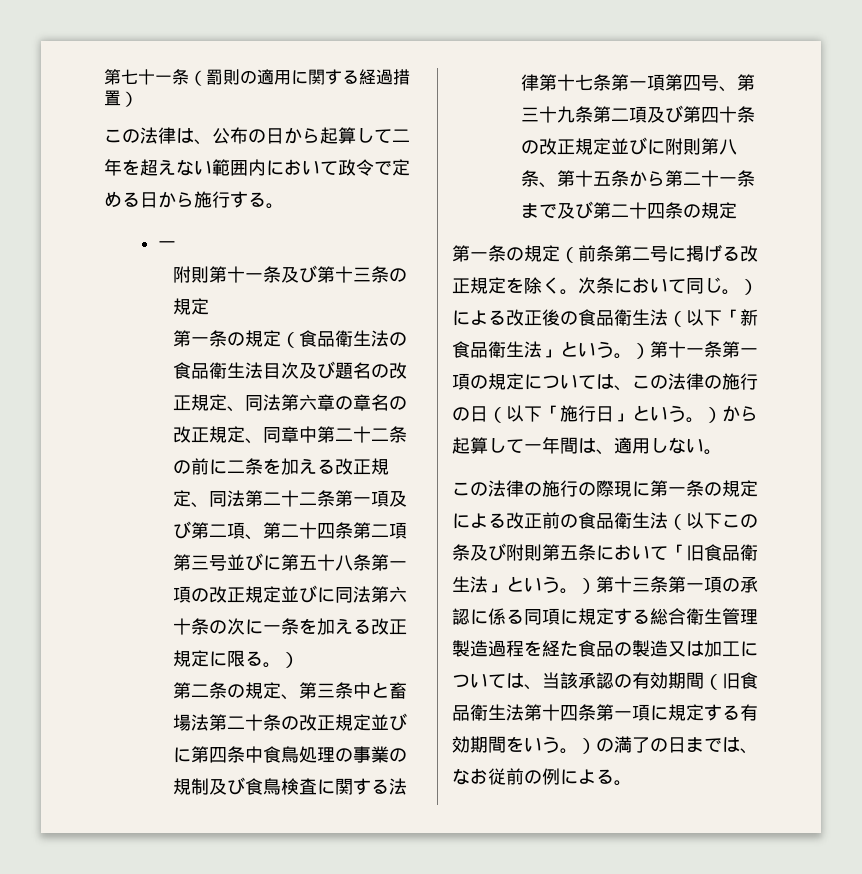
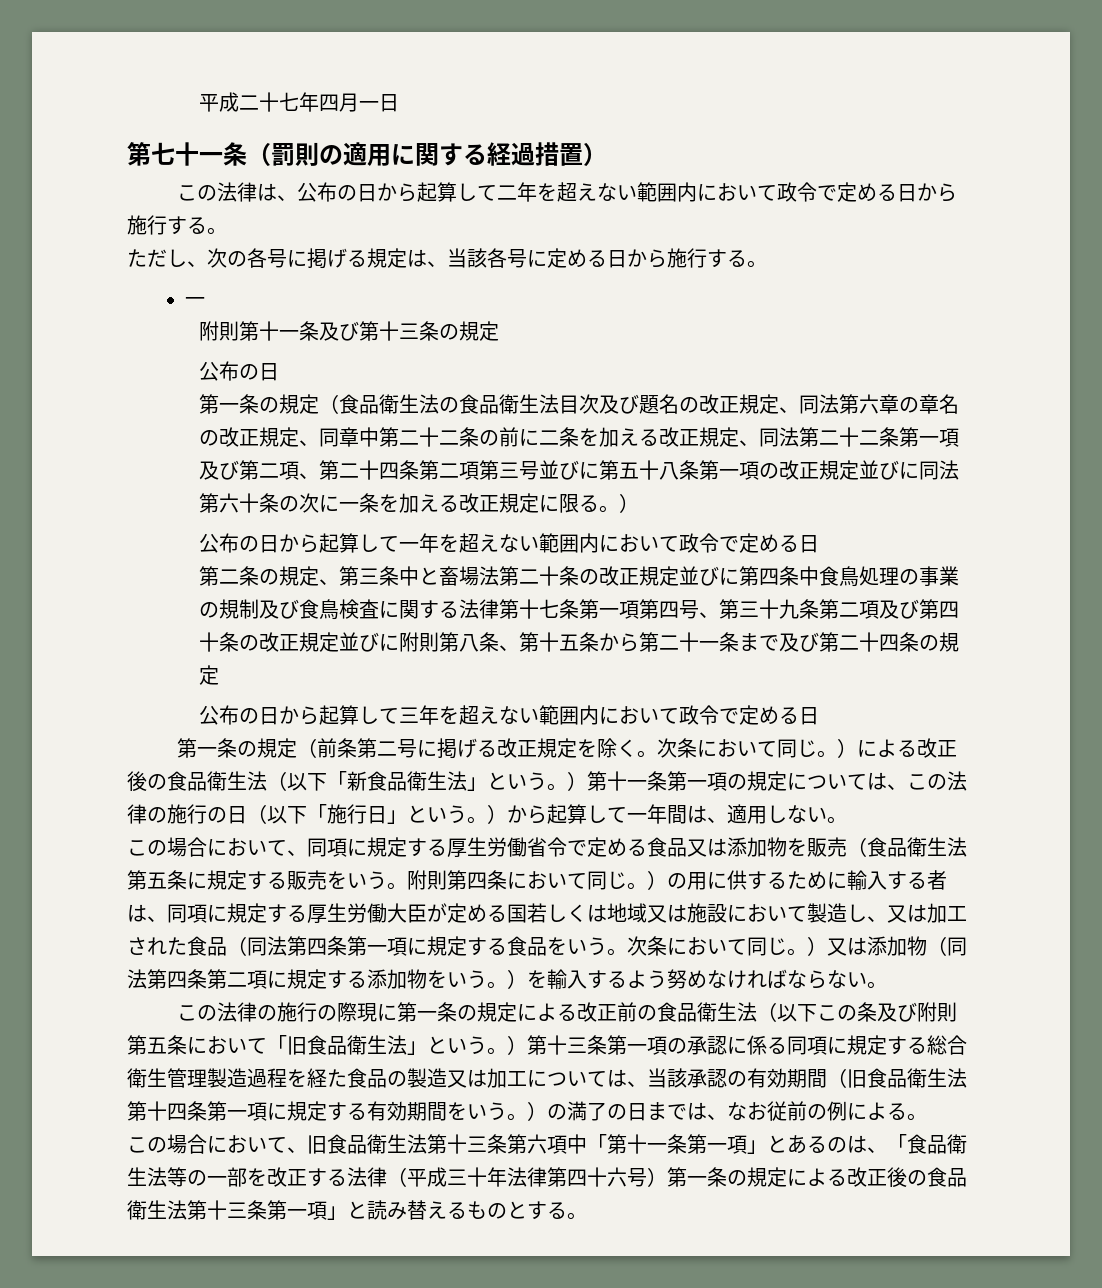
(104, 77) none -> [199,92,400,112] 平成二十七年四月一日 //
(284, 206) none -> [127,248,767,269] // ただし、次の各号に掲げる規定は、当該各号に定める日から施行する。
(209, 306) none -> [199,361,280,381] // 公布の日
(299, 660) none -> [199,533,820,553] // 公布の日から起算して一年を超えない範囲内において政令で定める日
(737, 210) none -> [199,705,820,725] // 公布の日から起算して三年を超えない範囲内において政令で定める日
(722, 452) none -> [127,837,967,857] [127,870,947,891] [127,903,967,923] [127,936,967,956] [127,969,887,990] // この場合において、同項に規定する厚生労働省令で定める食品又は添加物を販売（食品衛生法第五条に規定する販売をいう。附則第四条において同じ。）の用に供するために輸入する者は、同項に規定する厚生労働大臣が定める国若しくは地域又は施設において製造し、又は加工された食品（同法第四条第一項に規定する食品をいう。次条において同じ。）又は添加物（同法第四条第二項に規定する添加物をいう。）を輸入するよう努めなければならない。
(632, 783) none -> [127,1134,967,1154] [127,1167,967,1187] [127,1200,587,1220] // この場合において、旧食品衛生法第十三条第六項中「第十一条第一項」とあるのは、「食品衛生法等の一部を改正する法律（平成三十年法律第四十六号）第一条の規定による改正後の食品衛生法第十三条第一項」と読み替えるものとする。

